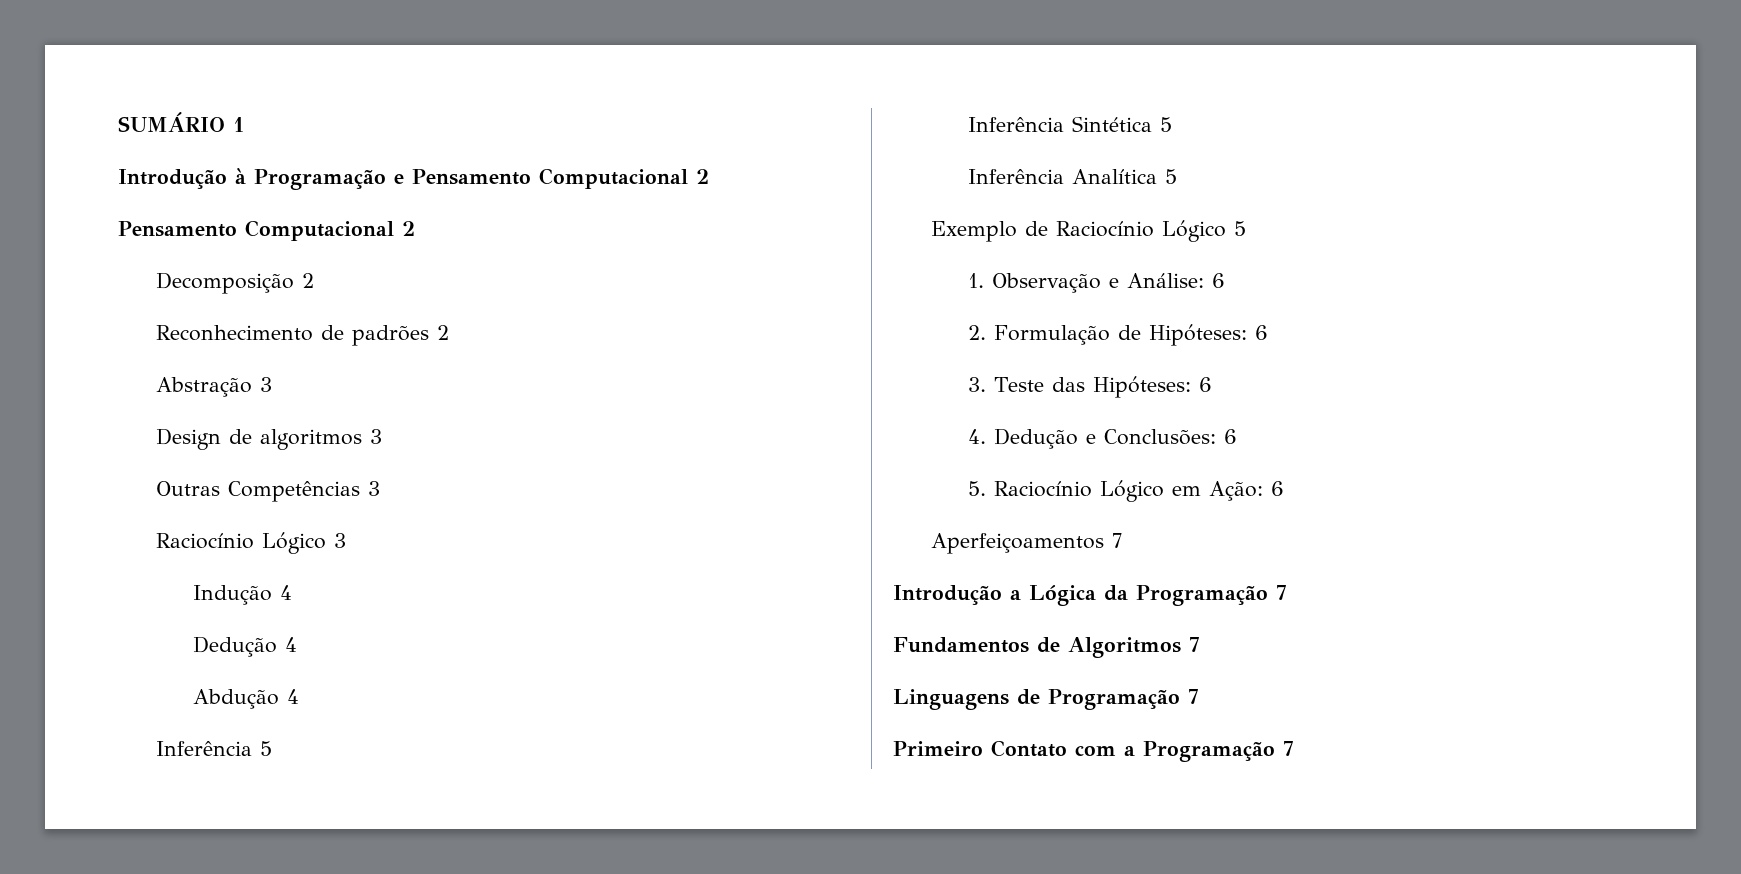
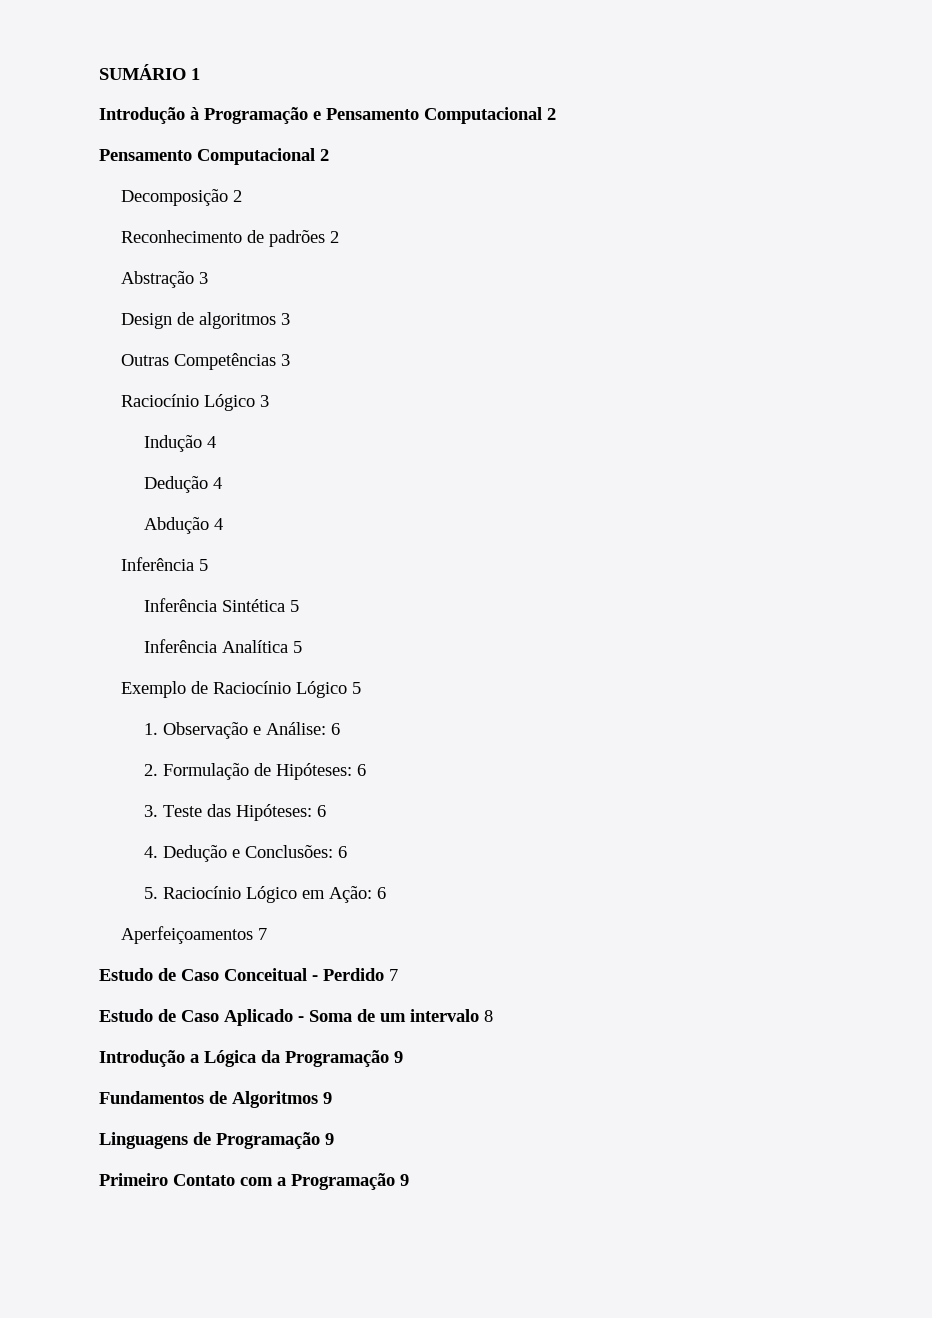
(1122, 540) none -> [99,968,398,981] [99,1009,493,1026] // Estudo de Caso Conceitual - Perdido 7 // Estudo de Caso Aplicado - Soma de um intervalo 8
[1276,585,1287,600] 7 -> [394,1051,403,1063] 9
[1189,637,1200,652] 7 -> [323,1092,332,1104] 9
[1188,689,1199,704] 7 -> [325,1133,334,1145] 9
[1283,741,1294,756] 7 -> [400,1174,409,1186] 9

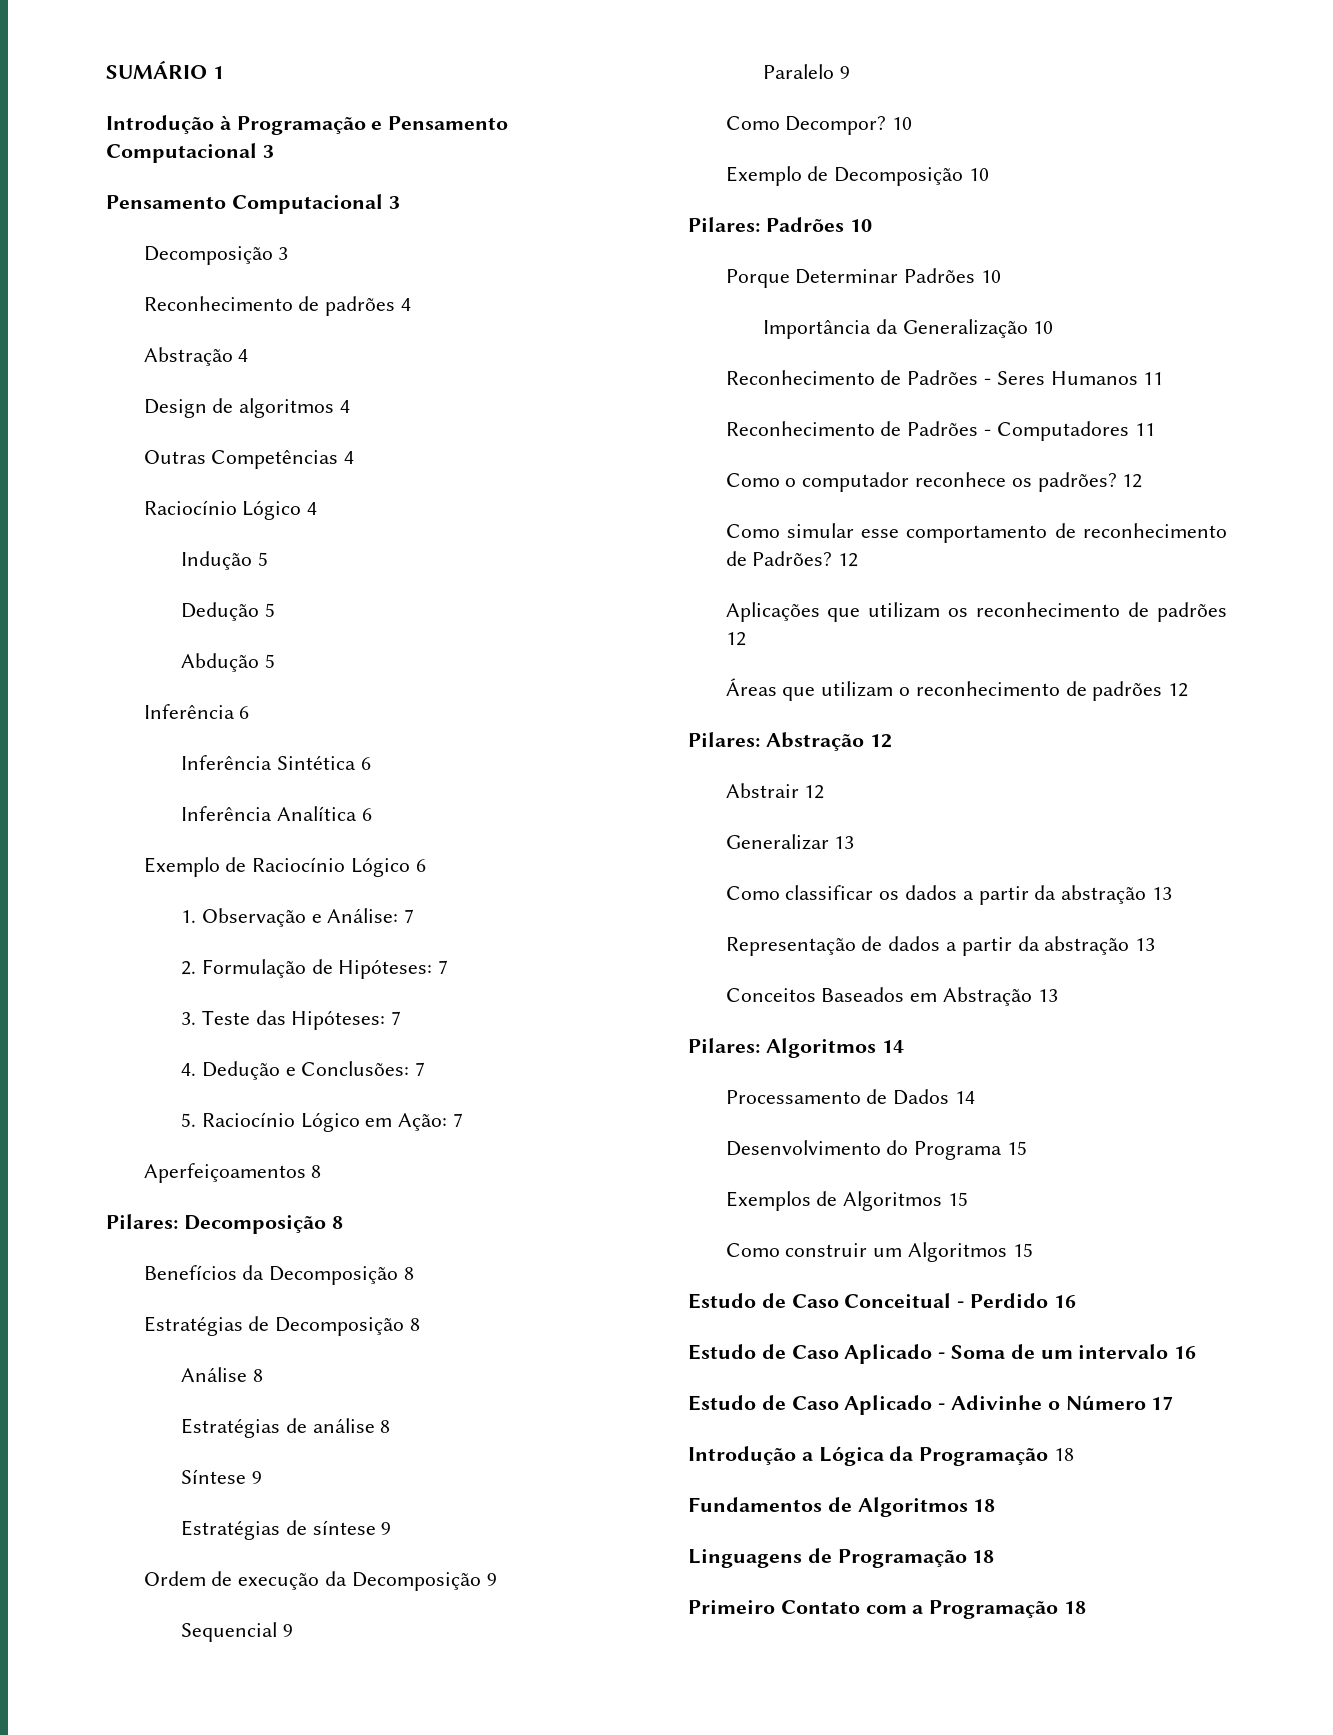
[547,108,556,120] [99,148,329,165] [121,189,243,206] 2 // Pensamento Computacional 2 // Decomposição 2 -> [262,145,274,158] [106,194,400,214] [143,246,289,265] 3 // Pensamento Computacional 3 // Decomposição 3
[330,231,340,243] [121,271,209,288] 2 // Abstração 3 -> [400,298,411,311] [143,347,249,366] 4 // Abstração 4
[281,313,291,325] 3 -> [339,400,350,413] 4
[281,354,291,366] [121,394,270,411] 3 // Raciocínio Lógico 3 -> [344,451,355,464] [143,500,318,520] 4 // Raciocínio Lógico 4
[206,436,216,448] [143,476,222,493] 4 // Dedução 4 -> [257,552,268,566] [181,602,275,621] 5 // Dedução 5
[213,518,223,530] [121,557,209,571] 4 // Inferência 5 -> [264,654,275,668] [143,704,250,719] 5 // Inferência 6
[289,600,299,612] 5 -> [360,757,371,770] 6
[292,641,302,653] 5 -> [361,808,372,821] 6
[352,682,362,694] 5 -> [415,859,426,872] 6
[330,723,340,735] 6 -> [404,909,415,923] 7
[356,764,366,776] 6 -> [438,960,449,974] 7
[316,805,326,817] 6 -> [391,1011,402,1025] 7
[337,846,347,858] 6 -> [415,1062,426,1076] 7
[376,887,386,899] 6 -> [453,1113,464,1127] 7
[258,928,268,940] 7 -> [311,1165,322,1178] [106,1214,343,1234] [143,1265,414,1285] [143,1316,420,1336] [181,1367,263,1382] [181,1418,391,1438] [181,1469,262,1484] [181,1520,392,1540] [143,1571,497,1591] [181,1622,293,1642] [763,64,850,79] [725,116,913,135] [725,166,989,186] [688,217,872,232] [725,268,1001,288] [763,319,1054,339] [725,370,1164,385] [725,421,1155,441] [725,472,1143,492] [725,523,1227,543] [725,551,859,567] [725,602,1227,622] [725,632,746,646] [725,678,1189,701] [688,732,892,751] [725,783,825,799] [725,834,855,850] [725,885,1172,905] [725,936,1156,956] [725,987,1058,1006] [688,1038,904,1058] [725,1089,975,1105] [725,1140,1027,1160] [725,1191,968,1211] [725,1242,1033,1262] 8 // Pilares: Decomposição 8 // Benefícios da Decomposição 8 // Estratégias de Decomposição 8 // Análise 8 // Estratégias de análise 8 // Síntese 9 // Estratégias de síntese 9 // Ordem de execução da Decomposição 9 // Sequencial 9 // Paralelo 9 // Como Decompor? 10 // Exemplo de Decomposição 10 // Pilares: Padrões 10 // Porque Determinar Padrões 10 // Importância da Generalização 10 // Reconhecimento de Padrões - Seres Humanos 11 // Reconhecimento de Padrões - Computadores 11 // Como o computador reconhece os padrões? 12 // Como simular esse comportamento de reconhecimento de Padrões? 12 // Aplicações que utilizam os reconhecimento de padrões 12 // Áreas que utilizam o reconhecimento de padrões 12 // Pilares: Abstração 12 // Abstrair 12 // Generalizar 13 // Como classificar os dados a partir da abstração 13 // Representação de dados a partir da abstração 13 // Conceitos Baseados em Abstração 13 // Pilares: Algoritmos 14 // Processamento de Dados 14 // Desenvolvimento do Programa 15 // Exemplos de Algoritmos 15 // Como construir um Algoritmos 15
[389,969,398,981] 7 -> [1053,1295,1076,1308] 16
[484,1010,493,1022] 8 -> [1174,1346,1197,1359] [688,1395,1174,1415] 16 // Estudo de Caso Aplicado - Adivinhe o Número 17
[394,1051,403,1063] 9 -> [1054,1448,1075,1461] 18
[323,1092,332,1104] 9 -> [973,1499,996,1512] 18
[325,1133,334,1145] 9 -> [972,1550,995,1563] 18
[400,1174,409,1186] 9 -> [1064,1601,1087,1614] 18

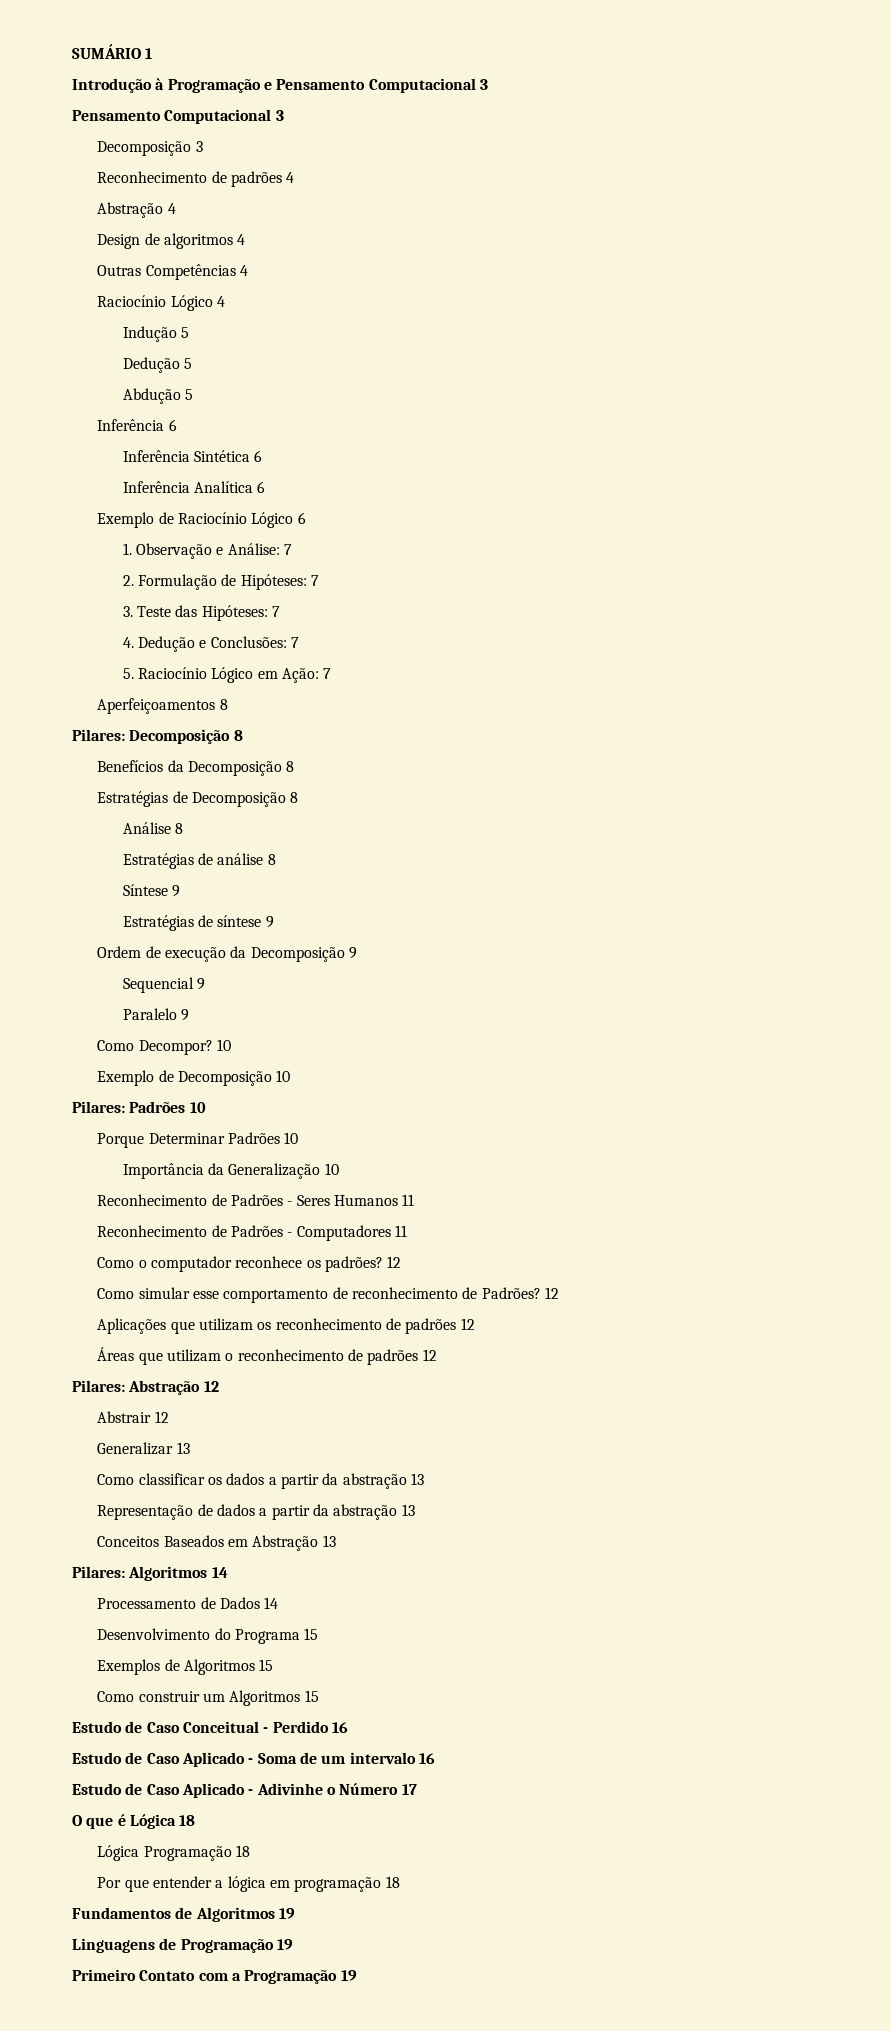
[688,1446,1049,1466] Introdução a Lógica da Programação -> [72,1814,196,1829] [97,1845,250,1861] [97,1876,382,1892] O que é Lógica 18 // Lógica Programação 18 // Por que entender a lógica em programação
[973,1499,996,1512] 18 -> [278,1908,295,1919] 19
[972,1550,995,1563] 18 -> [276,1939,293,1950] 19
[1064,1601,1087,1614] 18 -> [340,1970,357,1981] 19

